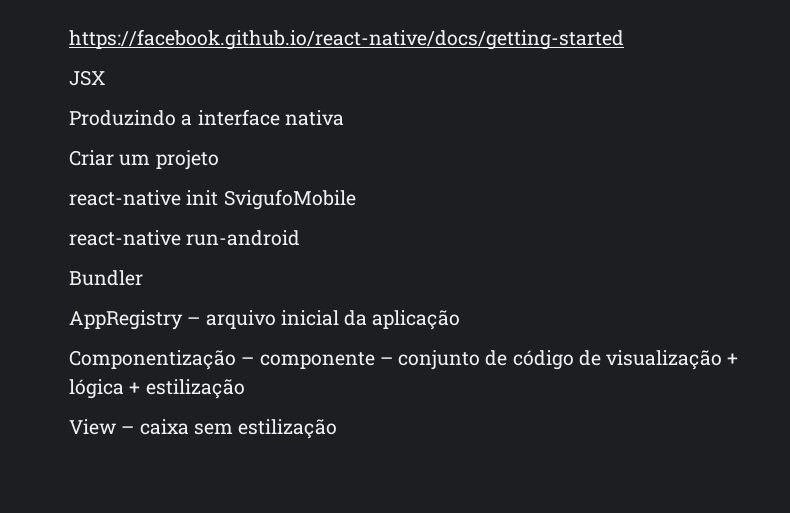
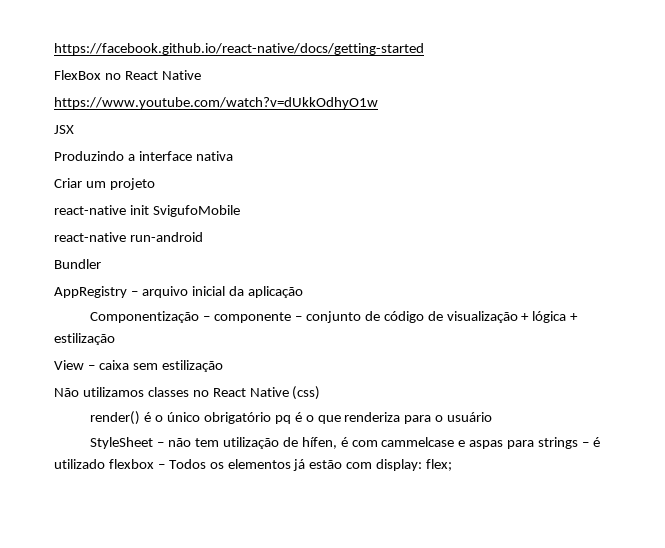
(624, 39) none -> [54,70,201,80] [54,97,378,109] // FlexBox no React Native // https://www.youtube.com/watch?v=dUkkOdhyO1w
(338, 429) none -> [54,386,321,400] [90,411,493,425] [90,437,600,449] [54,459,453,471] // Não utilizamos classes no React Native (css) // render() é o único obrigatório pq é o que renderiza para o usuário // StyleSheet – não tem utilização de hífen, é com cammelcase e aspas para strings – é utilizado flexbox – Todos os elementos já estão com display: flex;

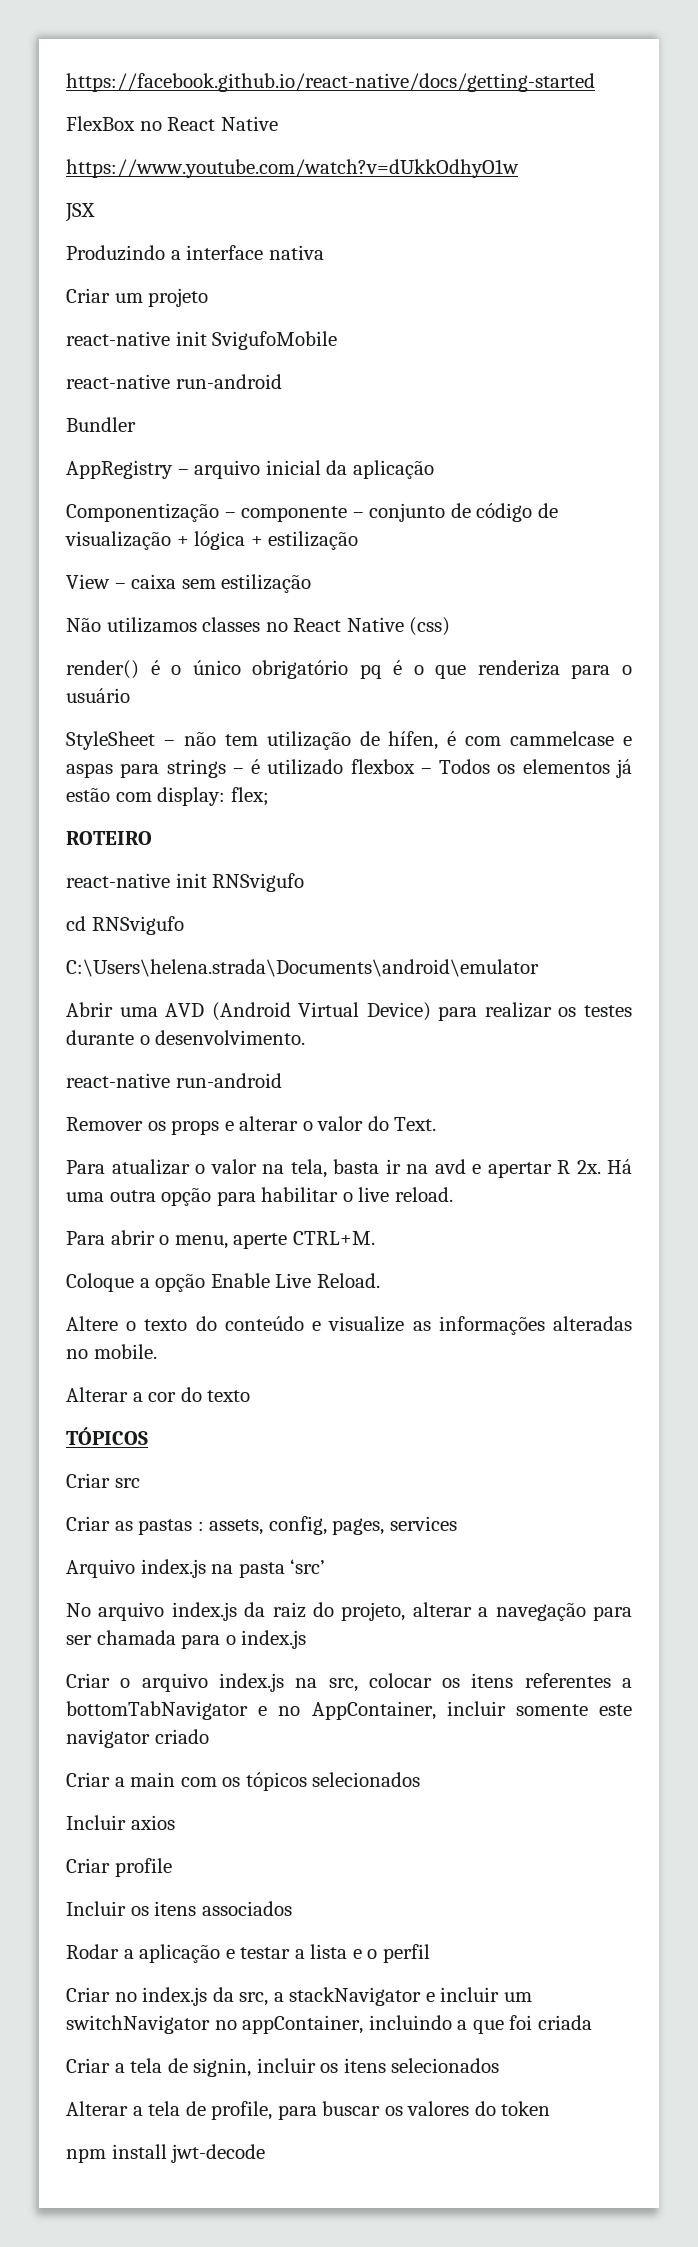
(453, 465) none -> [66,831,152,845] [66,873,305,892] [66,916,184,935] [66,959,539,977] [66,1002,632,1021] [66,1030,306,1045] [66,1073,282,1088] [66,1116,437,1135] [66,1159,632,1178] [66,1187,453,1206] [66,1230,375,1249] [66,1273,380,1292] [66,1316,632,1335] [66,1344,157,1359] [66,1387,251,1402] [66,1427,148,1445] [66,1473,140,1488] [66,1516,457,1535] [66,1559,326,1578] [66,1602,632,1621] [66,1630,307,1649] [66,1673,632,1692] [66,1701,632,1720] [66,1729,209,1748] [66,1772,421,1791] [66,1815,175,1830] [66,1858,172,1877] [66,1901,292,1916] [66,1944,430,1963] [66,1987,532,2006] [66,2015,592,2034] [66,2058,500,2077] [66,2101,551,2120] [66,2144,266,2163] // ROTEIRO // react-native init RNSvigufo // cd RNSvigufo // C:\Users\helena.strada\Documents\android\emulator // Abrir uma AVD (Android Virtual Device) para realizar os testes durante o desenvolvimento. // react-native run-android // Remover os props e alterar o valor do Text. // Para atualizar o valor na tela, basta ir na avd e apertar R 2x. Há uma outra opção para habilitar o live reload. // Para abrir o menu, aperte CTRL+M. // Coloque a opção Enable Live Reload. // Altere o texto do conteúdo e visualize as informações alteradas no mobile. // Alterar a cor do texto // TÓPICOS // Criar src // Criar as pastas : assets, config, pages, services // Arquivo index.js na pasta ‘src’ // No arquivo index.js da raiz do projeto, alterar a navegação para ser chamada para o index.js // Criar o arquivo index.js na src, colocar os itens referentes a bottomTabNavigator e no AppContainer, incluir somente este navigator criado // Criar a main com os tópicos selecionados // Incluir axios // Criar profile // Incluir os itens associados // Rodar a aplicação e testar a lista e o perfil // Criar no index.js da src, a stackNavigator e incluir um switchNavigator no appContainer, incluindo a que foi criada // Criar a tela de signin, incluir os itens selecionados // Alterar a tela de profile, para buscar os valores do token // npm install jwt-decode

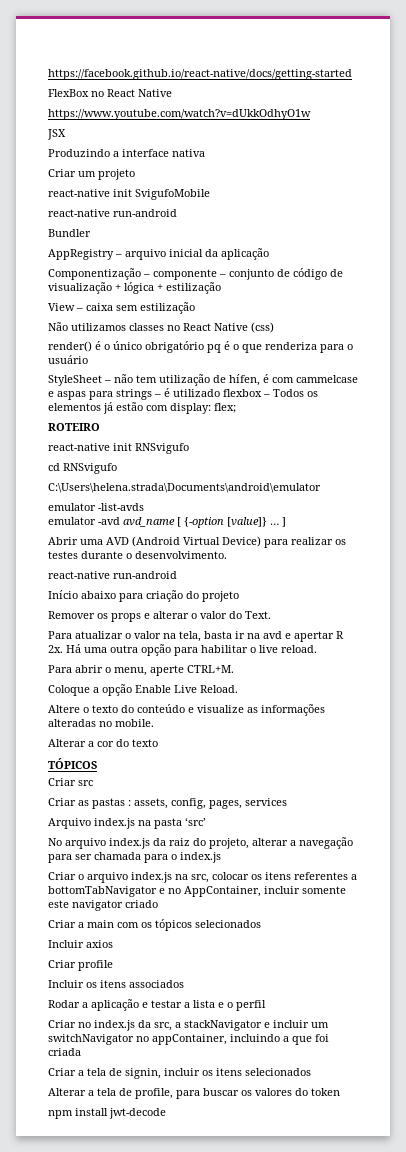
(539, 968) none -> [48,503,144,511] [48,517,286,528] // emulator -list-avds // emulator -avd avd_name [ {-option [value]} … ]
(282, 1080) none -> [48,590,239,602] // Início abaixo para criação do projeto

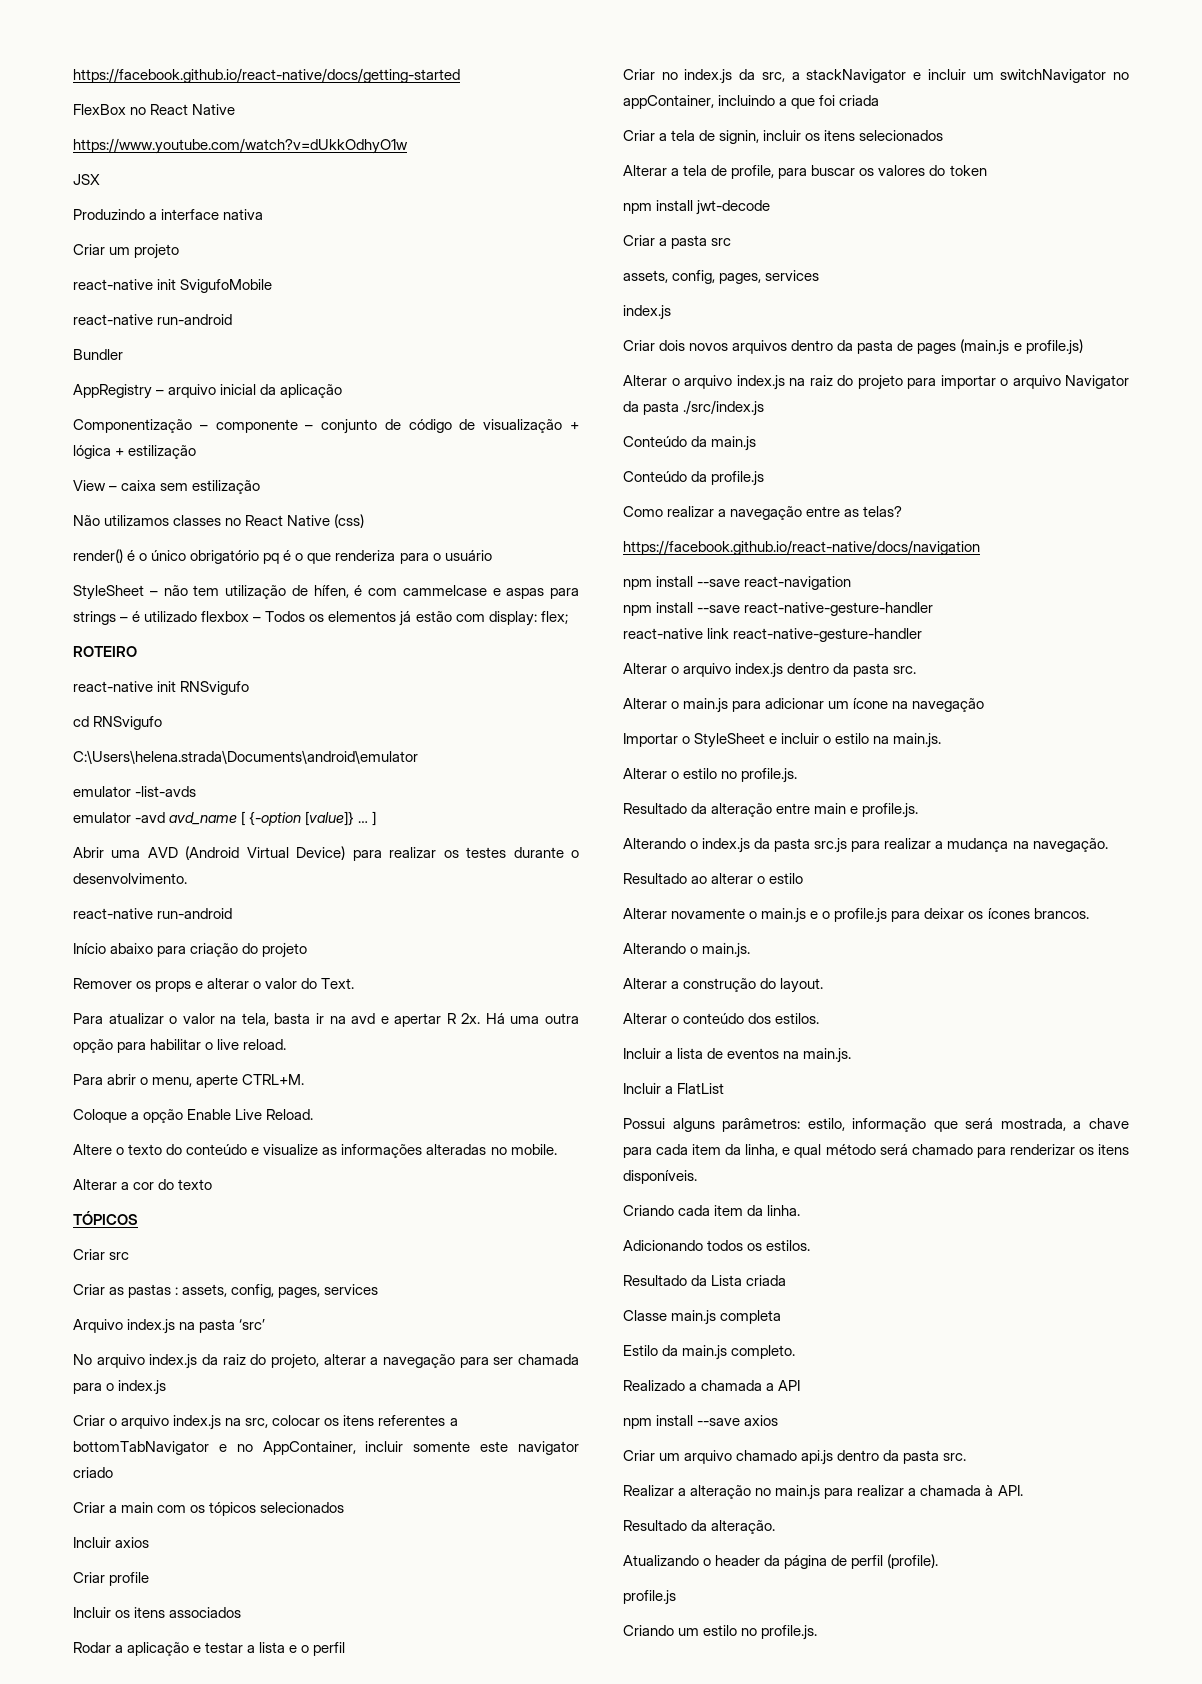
(166, 1113) none -> [623,235,732,249] [623,270,820,284] [623,305,671,320] [623,339,1083,355] [623,375,1129,390] [623,400,765,416] [623,436,757,451] [623,471,765,486] [623,506,903,520] [623,540,980,555] [623,576,852,590] [623,602,934,616] [623,628,923,642] [623,663,917,678] [623,698,985,713] [623,733,942,748] [623,768,798,783] [623,803,919,818] [623,838,1108,853] [623,873,804,884] [623,908,1089,923] [623,943,751,958] [623,978,824,993] [623,1013,820,1024] [623,1048,852,1063] [623,1083,725,1094] [623,1118,1129,1132] [623,1144,1129,1158] [623,1170,697,1184] [623,1205,801,1216] [623,1240,811,1251] [623,1275,787,1286] [623,1310,782,1325] [623,1345,796,1360] [623,1380,801,1391] [623,1415,779,1429] [623,1450,967,1465] [623,1485,1023,1500] [623,1520,776,1534] [623,1554,939,1569] [623,1590,676,1605] [623,1625,818,1640] // Criar a pasta src // assets, config, pages, services // index.js // Criar dois novos arquivos dentro da pasta de pages (main.js e profile.js) // Alterar o arquivo index.js na raiz do projeto para importar o arquivo Navigator da pasta ./src/index.js // Conteúdo da main.js // Conteúdo da profile.js // Como realizar a navegação entre as telas? // https://facebook.github.io/react-native/docs/navigation // npm install --save react-navigation // npm install --save react-native-gesture-handler // react-native link react-native-gesture-handler // Alterar o arquivo index.js dentro da pasta src. // Alterar o main.js para adicionar um ícone na navegação // Importar o StyleSheet e incluir o estilo na main.js. // Alterar o estilo no profile.js. // Resultado da alteração entre main e profile.js. // Alterando o index.js da pasta src.js para realizar a mudança na navegação. // Resultado ao alterar o estilo // Alterar novamente o main.js e o profile.js para deixar os ícones brancos. // Alterando o main.js. // Alterar a construção do layout. // Alterar o conteúdo dos estilos. // Incluir a lista de eventos na main.js. // Incluir a FlatList // Possui alguns parâmetros: estilo, informação que será mostrada, a chave para cada item da linha, e qual método será chamado para renderizar os itens disponíveis. // Criando cada item da linha. // Adicionando todos os estilos. // Resultado da Lista criada // Classe main.js completa // Estilo da main.js completo. // Realizado a chamada a API // npm install --save axios // Criar um arquivo chamado api.js dentro da pasta src. // Realizar a alteração no main.js para realizar a chamada à API. // Resultado da alteração. // Atualizando o header da página de perfil (profile). // profile.js // Criando um estilo no profile.js.

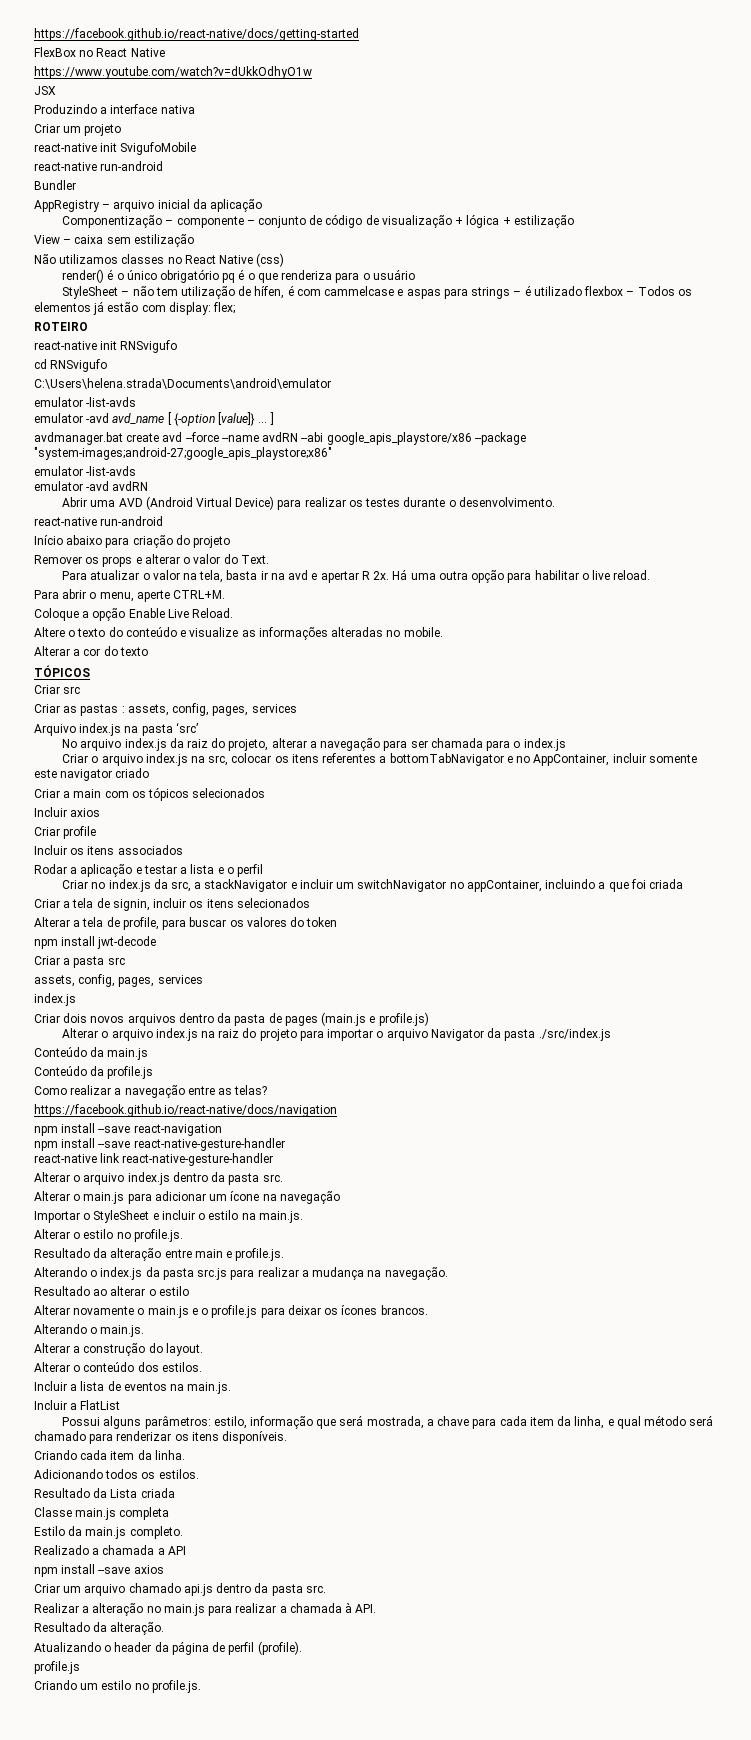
(377, 818) none -> [34,432,526,445] [34,447,332,460] [34,466,137,476] [34,481,149,491] // avdmanager.bat create avd --force --name avdRN --abi google_apis_playstore/x86 --package "system-images;android-27;google_apis_playstore;x86" // emulator -list-avds // emulator -avd avdRN

